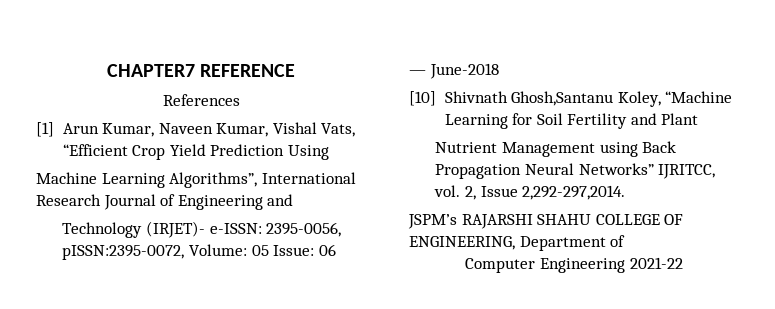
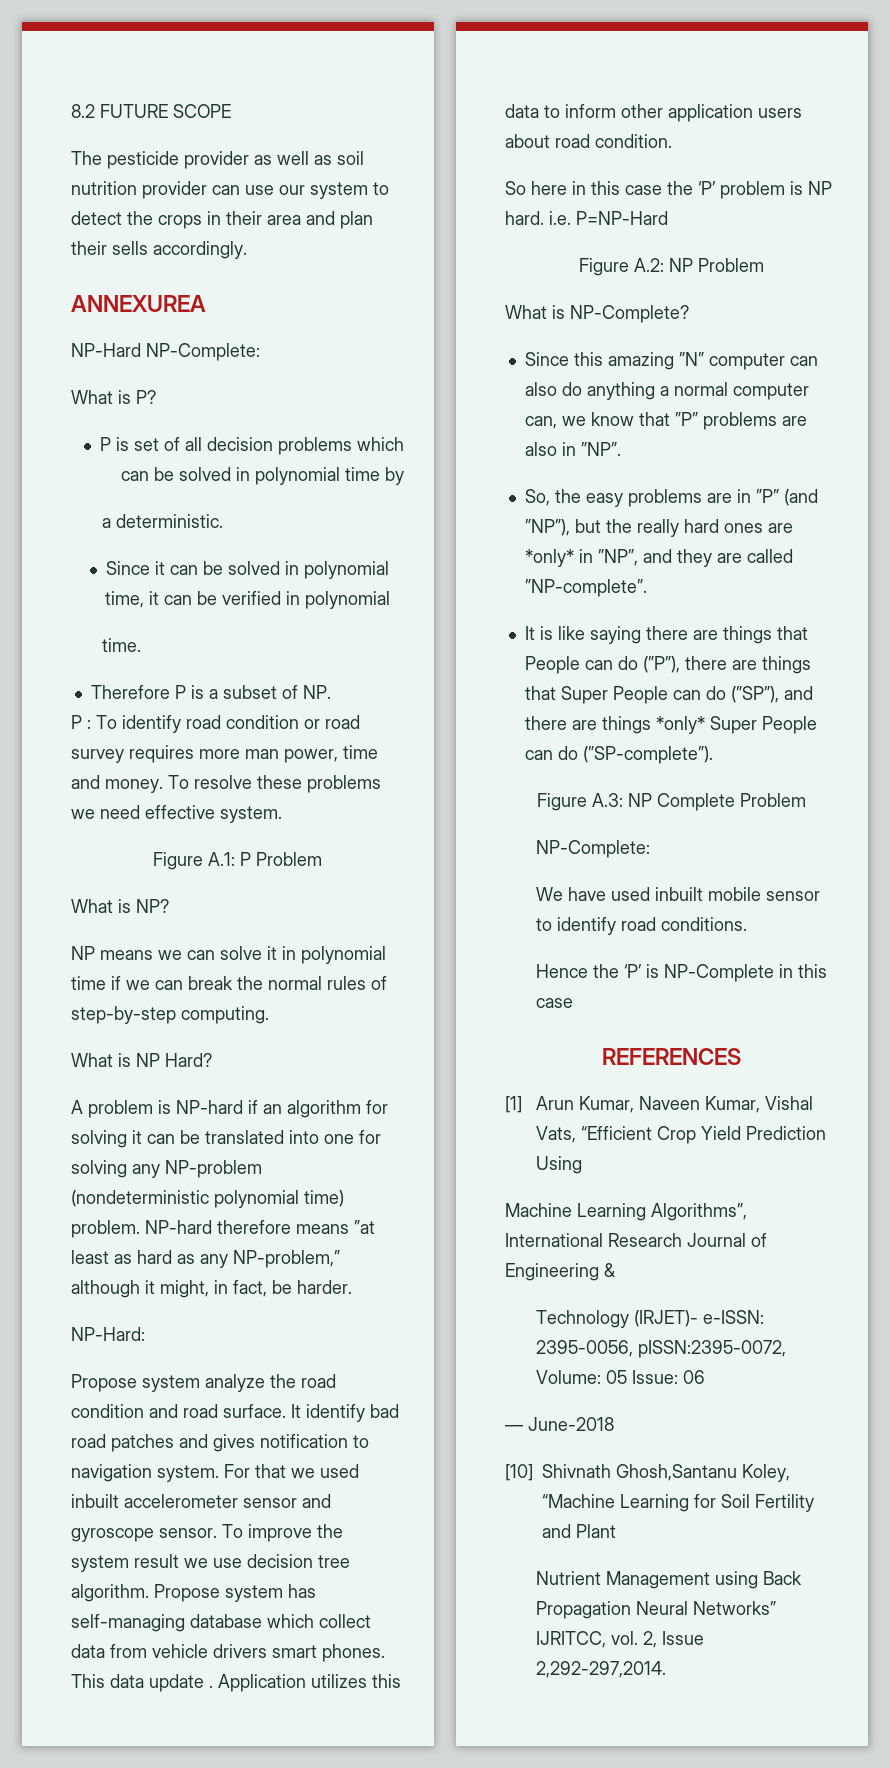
[106,64,296,77] [162,94,240,106] CHAPTER7 REFERENCE // References -> [71,104,231,118] [71,151,364,169] [71,181,389,199] [71,211,373,229] [71,241,247,259] [71,295,206,312] [71,343,260,361] [71,390,156,404] [99,437,404,455] [120,467,404,485] [101,514,223,528] [105,561,389,579] [104,591,390,609] [101,638,141,652] [90,685,331,699] [71,715,360,733] [71,745,378,763] [71,775,381,793] [71,805,282,823] [153,852,322,870] [71,899,169,913] [71,946,386,964] [71,976,387,990] [71,1006,269,1024] [71,1053,212,1067] [71,1100,388,1118] [71,1130,381,1148] [71,1160,262,1178] [71,1190,344,1208] [71,1220,375,1238] [71,1250,340,1268] [71,1280,352,1298] [71,1327,145,1341] [71,1374,336,1392] [71,1404,399,1422] [71,1434,369,1452] [71,1464,359,1482] [71,1494,331,1508] [71,1524,343,1542] [71,1554,350,1572] [71,1584,316,1602] [71,1614,371,1632] [71,1644,385,1662] [71,1674,401,1692] [505,104,802,122] [505,134,672,148] [505,181,832,199] [505,211,668,225] [579,258,764,276] [505,305,689,323] [524,352,818,370] [524,382,809,400] [524,412,807,430] [524,442,621,456] [524,489,818,507] [524,519,793,537] [524,549,793,567] [524,579,647,597] [524,626,808,644] [524,656,811,674] [524,686,813,704] [524,716,817,734] [524,746,713,764] [537,793,806,811] [535,840,650,858] [535,887,820,901] [535,917,747,935] [535,964,827,982] [535,998,573,1008] [602,1048,741,1065] 8.2 FUTURE SCOPE // The pesticide provider as well as soil nutrition provider can use our system to detect the crops in their area and plan their sells accordingly. // ANNEXUREA // NP-Hard NP-Complete: // What is P? // P is set of all decision problems which can be solved in polynomial time by // a deterministic. // Since it can be solved in polynomial time, it can be verified in polynomial // time. // Therefore P is a subset of NP. // P : To identify road condition or road survey requires more man power, time and money. To resolve these problems we need effective system. // Figure A.1: P Problem // What is NP? // NP means we can solve it in polynomial time if we can break the normal rules of step-by-step computing. // What is NP Hard? // A problem is NP-hard if an algorithm for solving it can be translated into one for solving any NP-problem (nondeterministic polynomial time) problem. NP-hard therefore means ”at least as hard as any NP-problem,” although it might, in fact, be harder. // NP-Hard: // Propose system analyze the road condition and road surface. It identify bad road patches and gives notification to navigation system. For that we used inbuilt accelerometer sensor and gyroscope sensor. To improve the system result we use decision tree algorithm. Propose system has self-managing database which collect data from vehicle drivers smart phones. This data update . Application utilizes this data to inform other application users about road condition. // So here in this case the ‘P’ problem is NP hard. i.e. P=NP-Hard // Figure A.2: NP Problem // What is NP-Complete? // Since this amazing ”N” computer can also do anything a normal computer can, we know that ”P” problems are also in ”NP”. // So, the easy problems are in ”P” (and ”NP”), but the really hard ones are *only* in ”NP”, and they are called ”NP-complete”. // It is like saying there are things that People can do (”P”), there are things that Super People can do (”SP”), and there are things *only* Super People can do (”SP-complete”). // Figure A.3: NP Complete Problem // NP-Complete: // We have used inbuilt mobile sensor to identify road conditions. // Hence the ‘P’ is NP-Complete in this case // REFERENCES
[267,194,294,206] and -> [604,1263,615,1277] &
[408,214,684,229] [409,235,626,251] [465,257,683,273] // JSPM’s RAJARSHI SHAHU COLLEGE OF ENGINEERING, Department of // Computer Engineering 2021-22 -> (666, 1669) none

